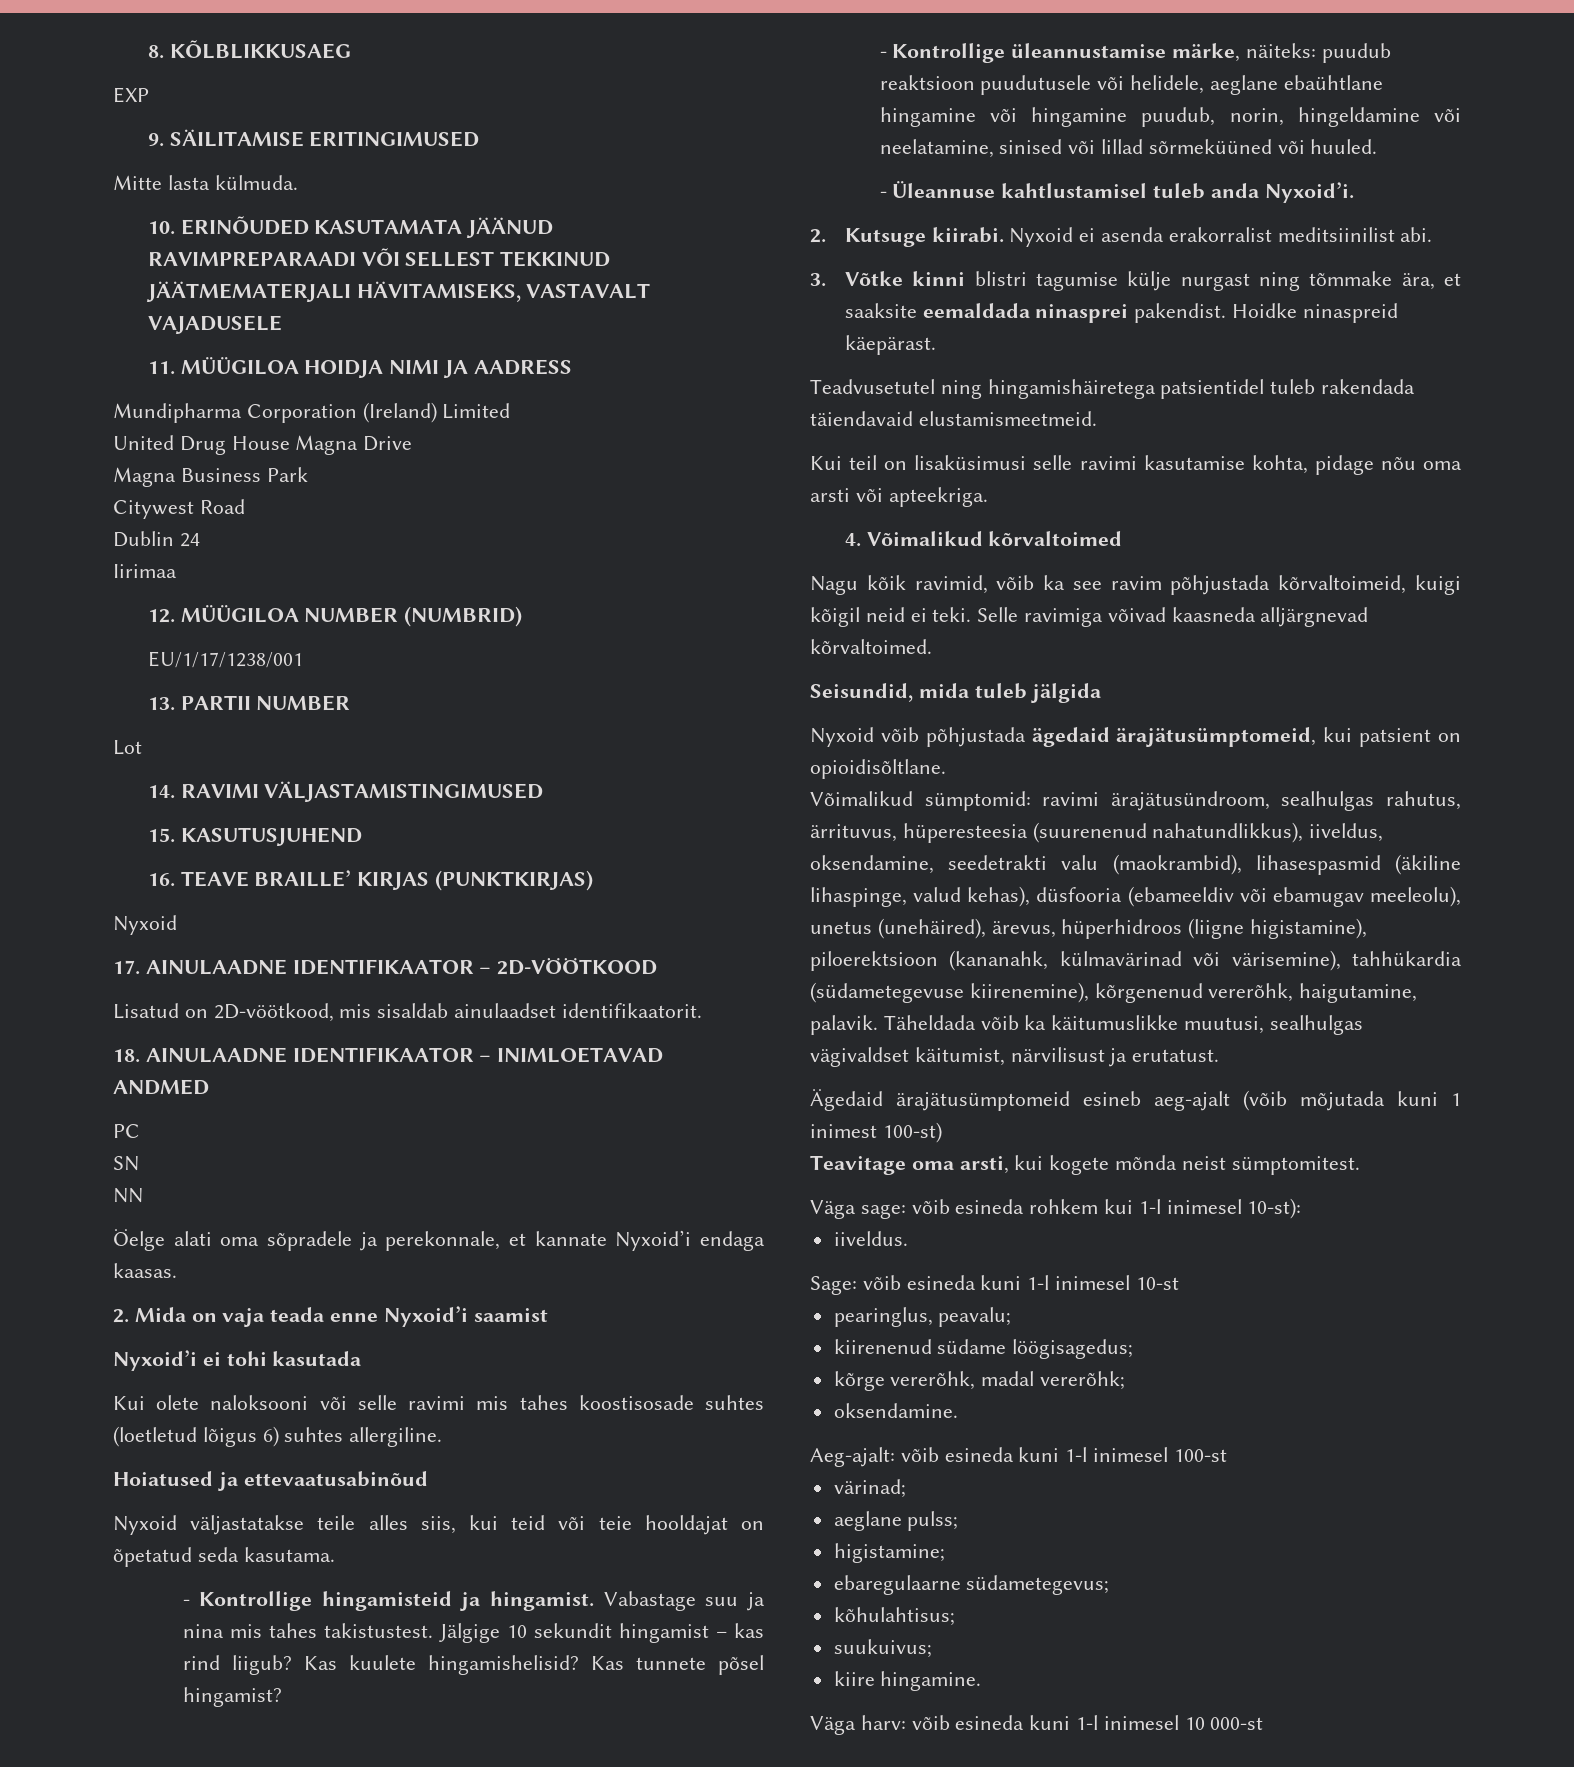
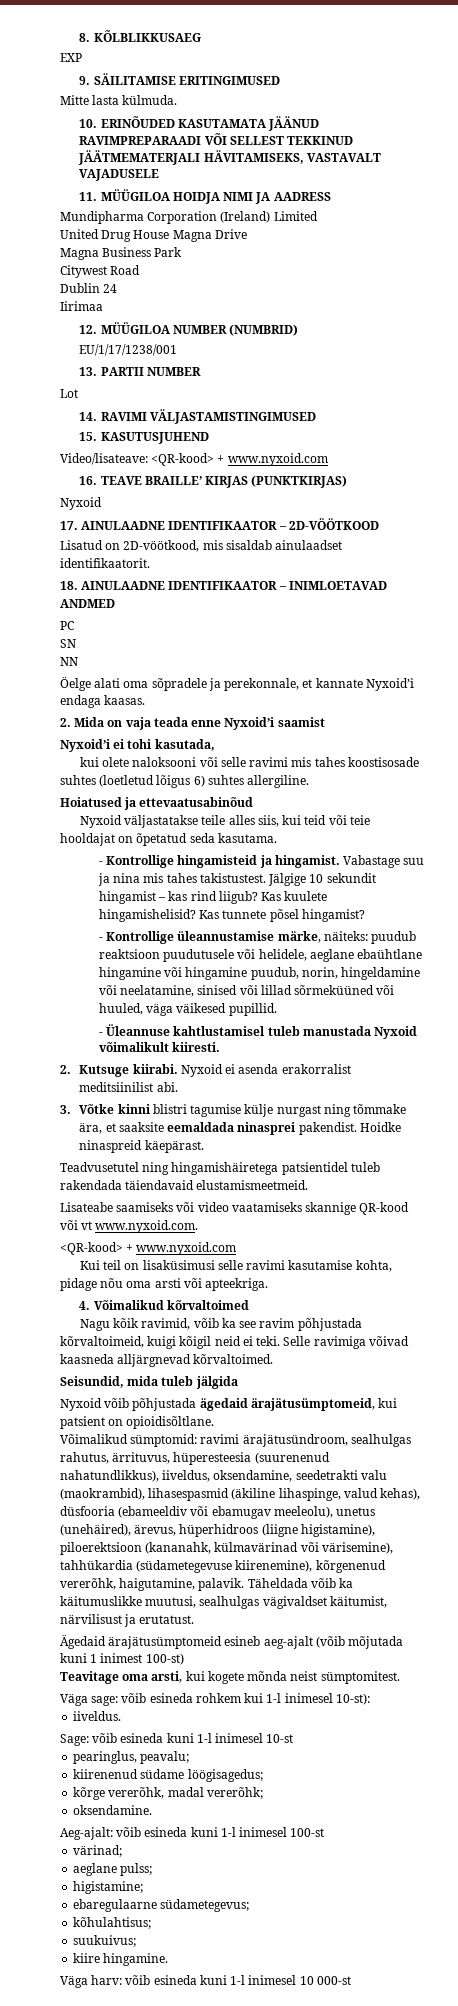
(362, 836) none -> [60,453,328,466] // Video/lisateave: <QR-kood> + www.nyxoid.com
[272,1351,362,1366] [113,1396,145,1410] kasutada // Kui -> [154,739,215,751] [79,757,99,767] kasutada, // kui
[1310,139,1378,154] huuled. -> [98,1003,277,1016] huuled, väga väikesed pupillid.
[1210,182,1354,203] anda Nyxoid’i. -> [302,1026,418,1039] [98,1042,221,1052] manustada Nyxoid võimalikult kiiresti.
(1097, 418) none -> [60,1202,410,1215] [60,1220,199,1233] [60,1242,237,1255] // Lisateabe saamiseks või video vaatamiseks skannige QR-kood või vt www.nyxoid.com. // <QR-kood> + www.nyxoid.com

